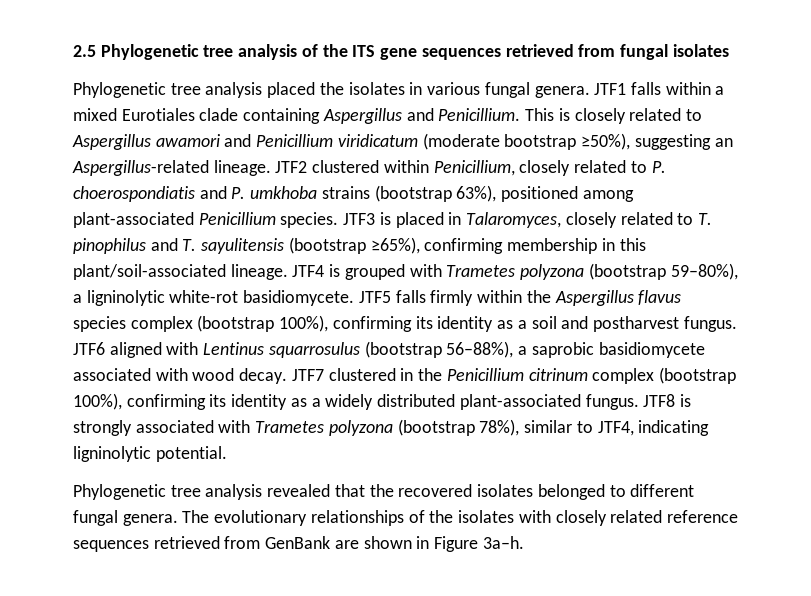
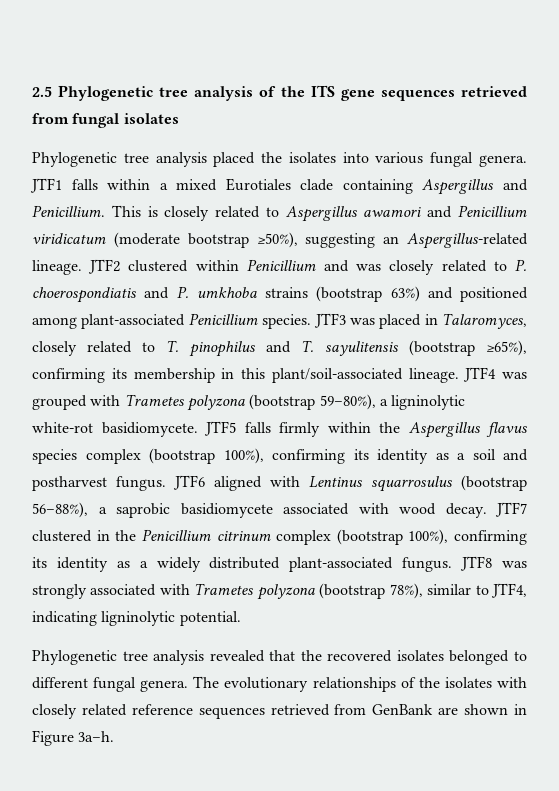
[409,82,423,95] in -> [342,152,369,163] into
[433,160,515,176] Penicillium, -> [246,259,382,272] Penicillium and was
[456,185,497,202] 63%), -> [390,286,453,302] 63%) and
[379,212,391,225] is -> [349,318,375,325] was
(504, 246) none -> [111,368,127,379] its
[329,264,341,277] is -> [502,372,527,379] was
[679,394,691,407] is -> [502,561,527,568] was

